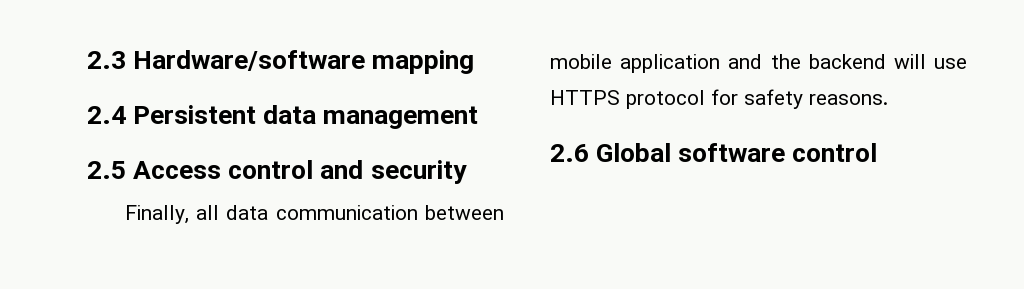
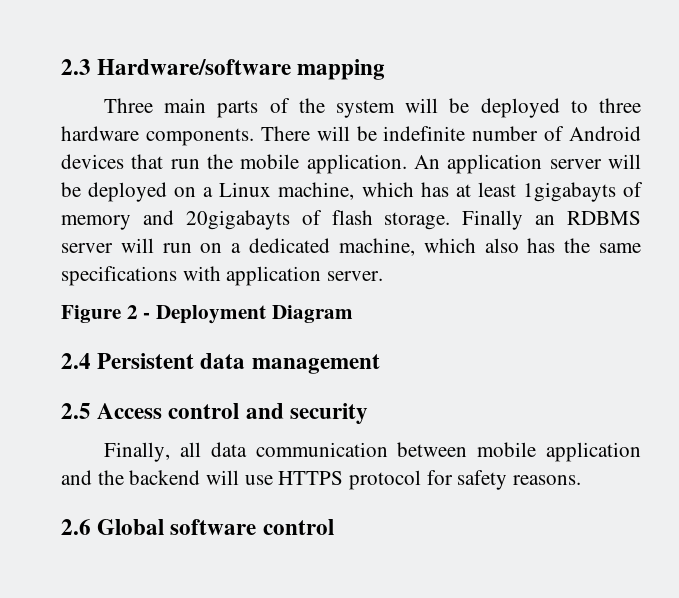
(475, 62) none -> [103,98,641,118] [61,126,641,146] [61,154,642,174] [61,182,643,202] [61,210,641,230] [61,238,641,256] [61,266,384,286] [61,305,353,324] // Three main parts of the system will be deployed to three hardware components. There will be indefinite number of Android devices that run the mobile application. An application server will be deployed on a Linux machine, which has at least 1gigabayts of memory and 20gigabayts of flash storage. Finally an RDBMS server will run on a dedicated machine, which also has the same specifications with application server. // Figure 2 - Deployment Diagram

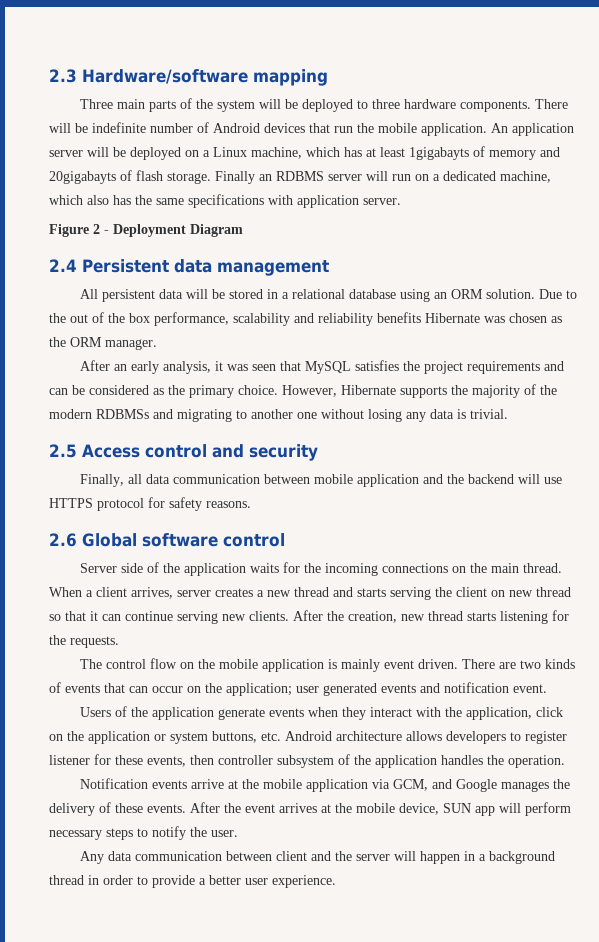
(380, 364) none -> [79,289,577,302] [49,312,562,326] [49,337,157,350] [79,360,564,374] [49,384,557,398] [49,409,508,422] // All persistent data will be stored in a relational database using an ORM solution. Due to the out of the box performance, scalability and reliability benefits Hibernate was chosen as the ORM manager. // After an early analysis, it was seen that MySQL satisfies the project requirements and can be considered as the primary choice. However, Hibernate supports the majority of the modern RDBMSs and migrating to another one without losing any data is trivial.
(334, 527) none -> [79,562,562,576] [49,587,571,600] [49,610,569,624] [49,635,119,648] [79,658,575,672] [49,682,547,696] [79,706,563,720] [49,731,567,744] [49,754,565,768] [79,778,570,792] [49,802,571,816] [49,826,238,840] [79,851,555,864] [49,875,336,888] // Server side of the application waits for the incoming connections on the main thread. When a client arrives, server creates a new thread and starts serving the client on new thread so that it can continue serving new clients. After the creation, new thread starts listening for the requests. // The control flow on the mobile application is mainly event driven. There are two kinds of events that can occur on the application; user generated events and notification event. // Users of the application generate events when they interact with the application, click on the application or system buttons, etc. Android architecture allows developers to register listener for these events, then controller subsystem of the application handles the operation. // Notification events arrive at the mobile application via GCM, and Google manages the delivery of these events. After the event arrives at the mobile device, SUN app will perform necessary steps to notify the user. // Any data communication between client and the server will happen in a background thread in order to provide a better user experience.

